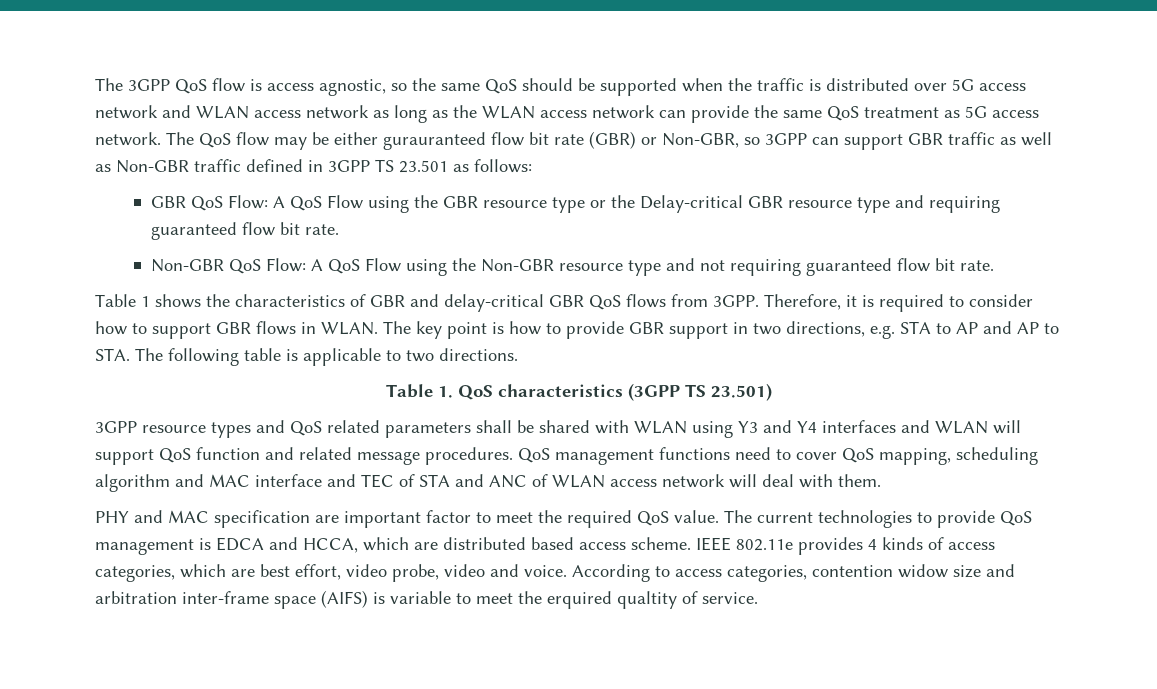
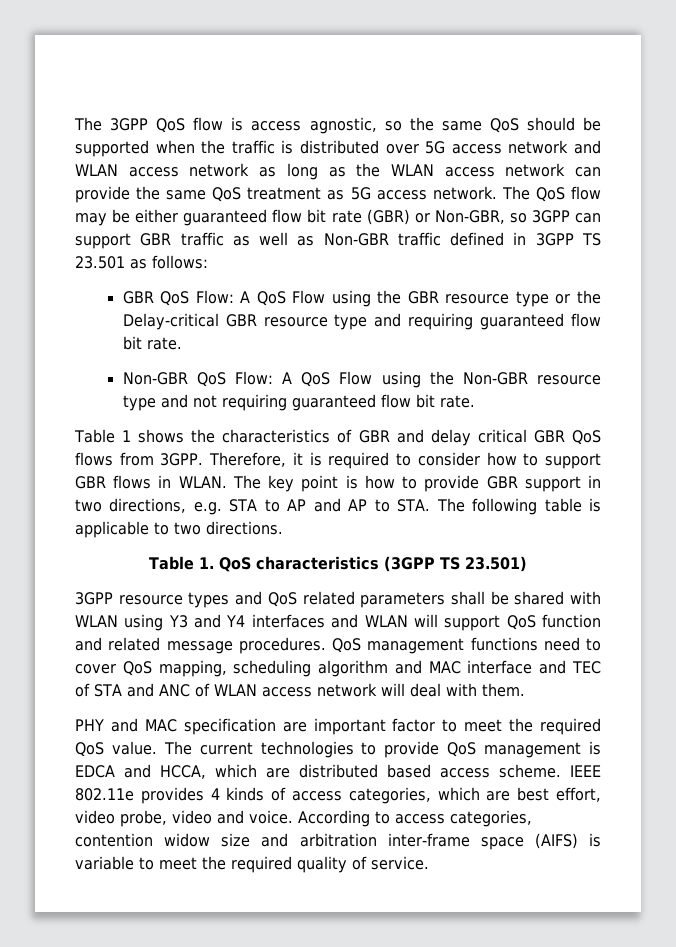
[383,132,486,150] gurauranteed -> [183,209,268,226] guaranteed
[444,294,544,312] delay-critical -> [430,429,527,446] delay critical
[547,591,677,609] erquired qualtity -> [231,856,347,873] required quality

